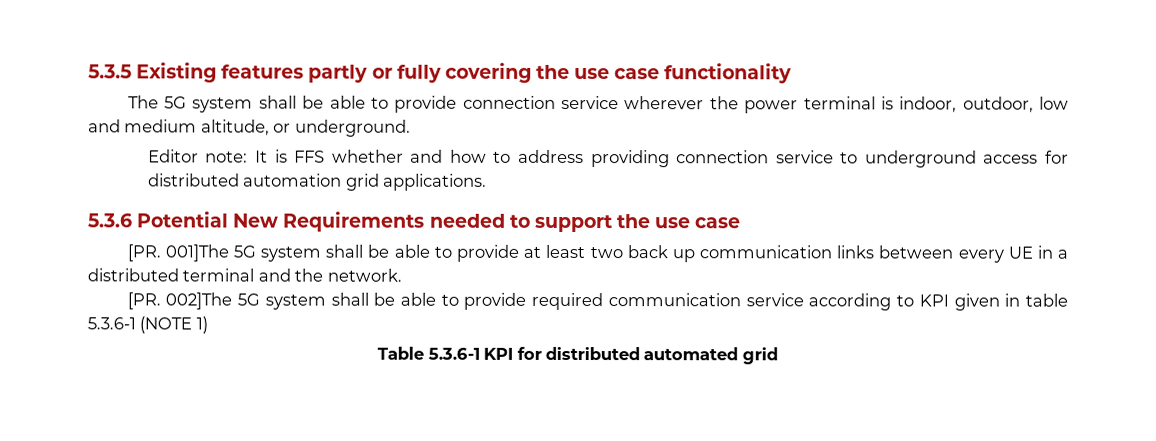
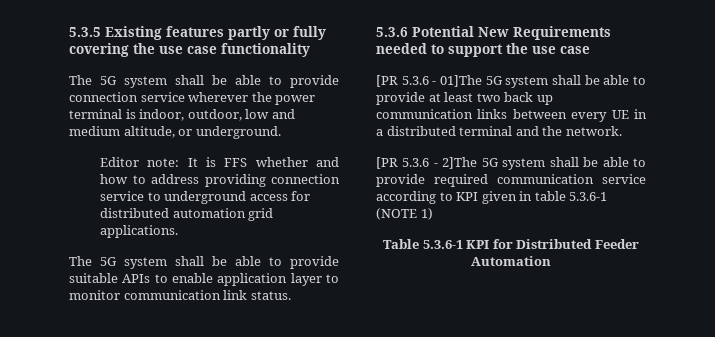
(488, 182) none -> [69,256,339,269] [69,273,339,286] [69,290,291,300] // The 5G system shall be able to provide suitable APIs to enable application layer to monitor communication link status.
[126,244,229,262] [PR. 001]The -> [376,75,482,87] [PR 5.3.6 - 01]The
[126,292,233,310] [PR. 002]The -> [376,157,478,169] [PR 5.3.6 - 2]The
[544,346,778,365] distributed automated grid -> [516,239,639,249] [471,256,551,266] Distributed Feeder Automation

